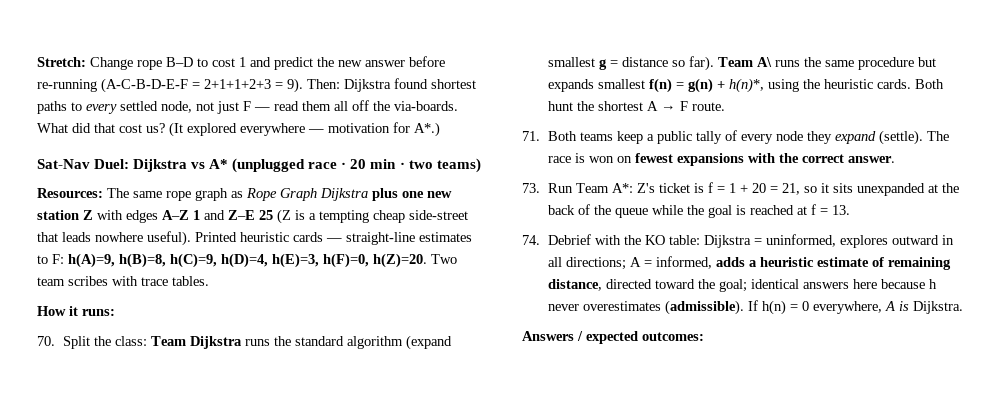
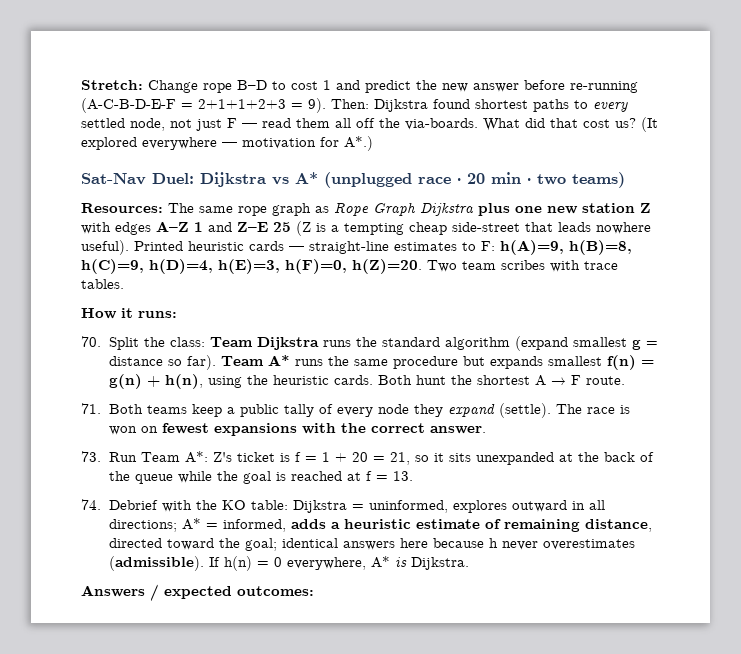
[756,57,772,67] A\ -> [267,355,290,366] A*
[728,78,764,93] h(n)*, -> [164,374,203,389] h(n),
[629,257,641,267] A -> [181,518,201,530] A*
[884,301,895,311] A -> [370,556,390,568] A*

